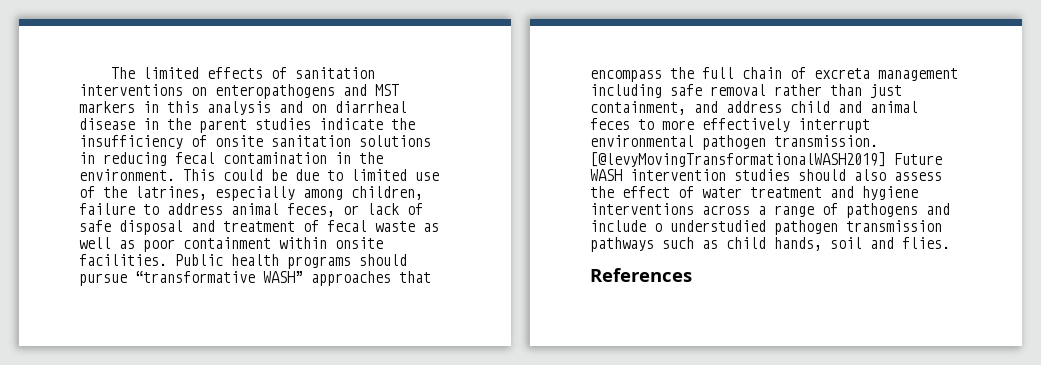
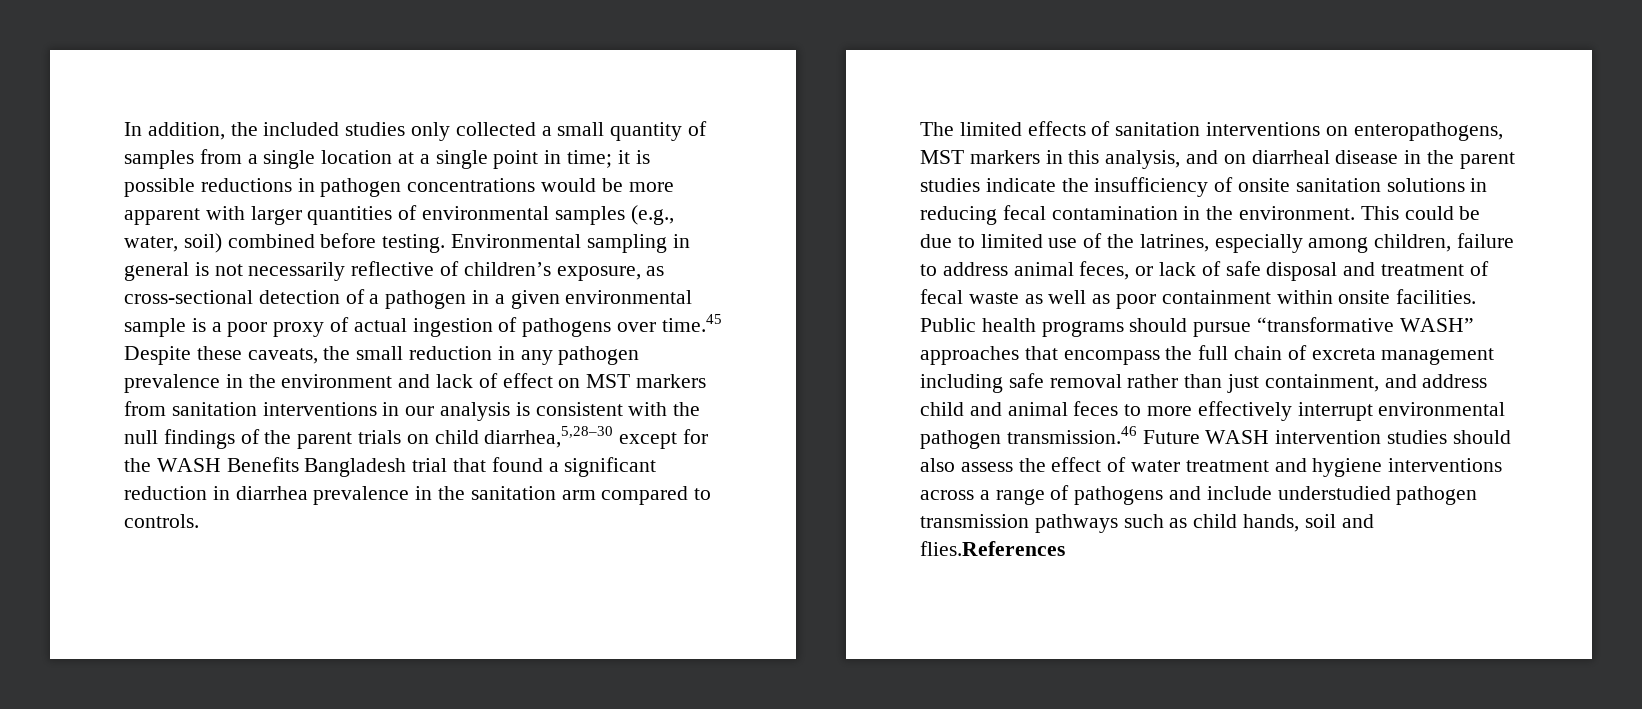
(110, 73) none -> [124,121,708,141] [124,149,650,169] [124,178,674,197] [124,205,674,225] [124,233,690,253] [124,261,665,281] [124,289,693,309] [124,314,722,337] [124,346,640,365] [124,373,707,393] [124,401,701,421] [124,426,709,449] [124,457,657,477] [124,486,712,505] [124,514,199,528] In addition, the included studies only collected a small quantity of samples from a single location at a single point in time; it is possible reductions in pathogen concentrations would be more apparent with larger quantities of environmental samples (e.g., water, soil) combined before testing. Environmental sampling in general is not necessarily reflective of children’s exposure, as cross-sectional detection of a pathogen in a given environmental sample is a poor proxy of actual ingestion of pathogens over time.45 Despite these caveats, the small reduction in any pathogen prevalence in the environment and lack of effect on MST markers from sanitation interventions in our analysis is consistent with the null findings of the parent trials on child diarrhea,5,28–30 except for the WASH Benefits Bangladesh trial that found a significant reduction in diarrhea prevalence in the sanitation arm compared to controls. //
[215,84,367,99] enteropathogens and -> [1353,122,1503,141] enteropathogens,
[207,101,271,115] analysis -> [1105,150,1181,169] analysis,
[774,135,878,147] [590,152,886,167] transmission. [@levyMovingTransformationalWASH2019] -> [1006,426,1137,444] transmission.46
[654,223,662,232] o -> (1272, 493) none
[902,237,950,249] [590,268,692,282] flies. // References -> [920,541,1065,556] flies.References

